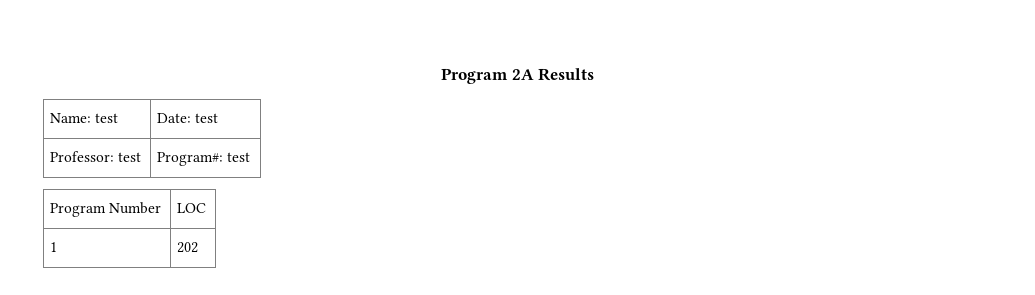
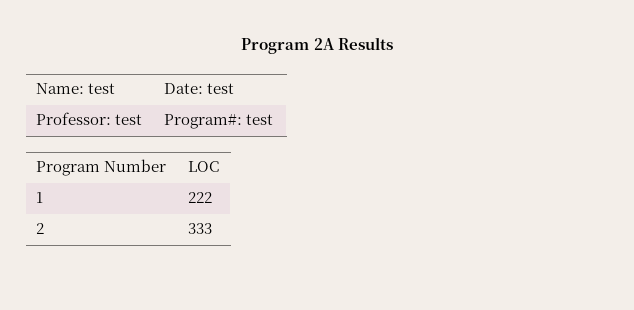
[177,242,199,253] 202 -> [188,192,213,203] [36,223,45,234] [188,223,213,234] 222 // 2 | 333

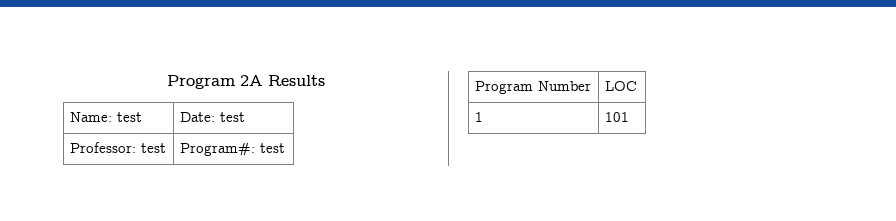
[188,192,213,203] [36,223,45,234] [188,223,213,234] 222 // 2 | 333 -> [604,112,629,122] 101

